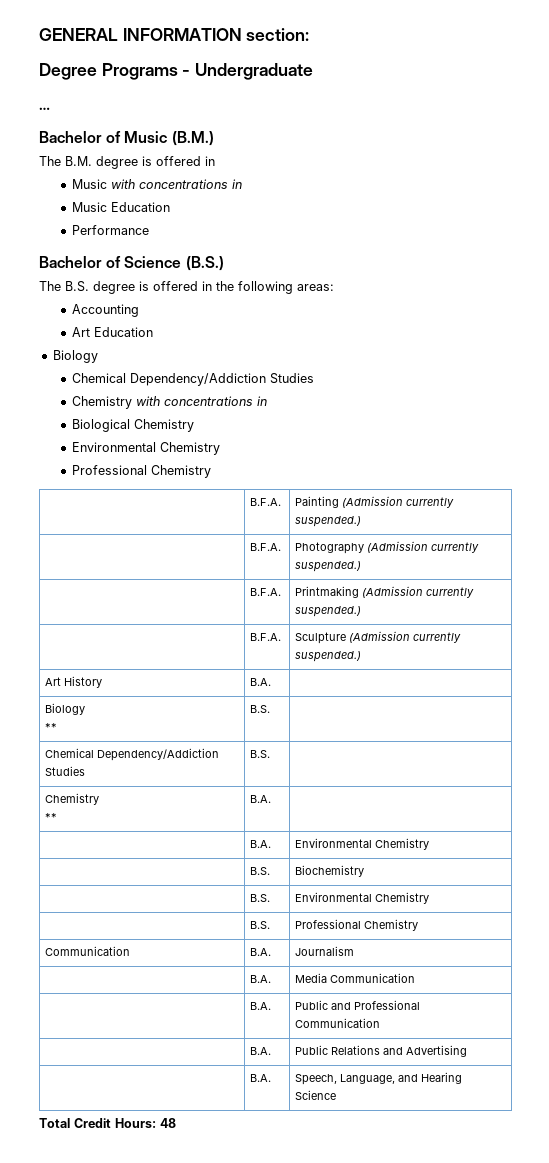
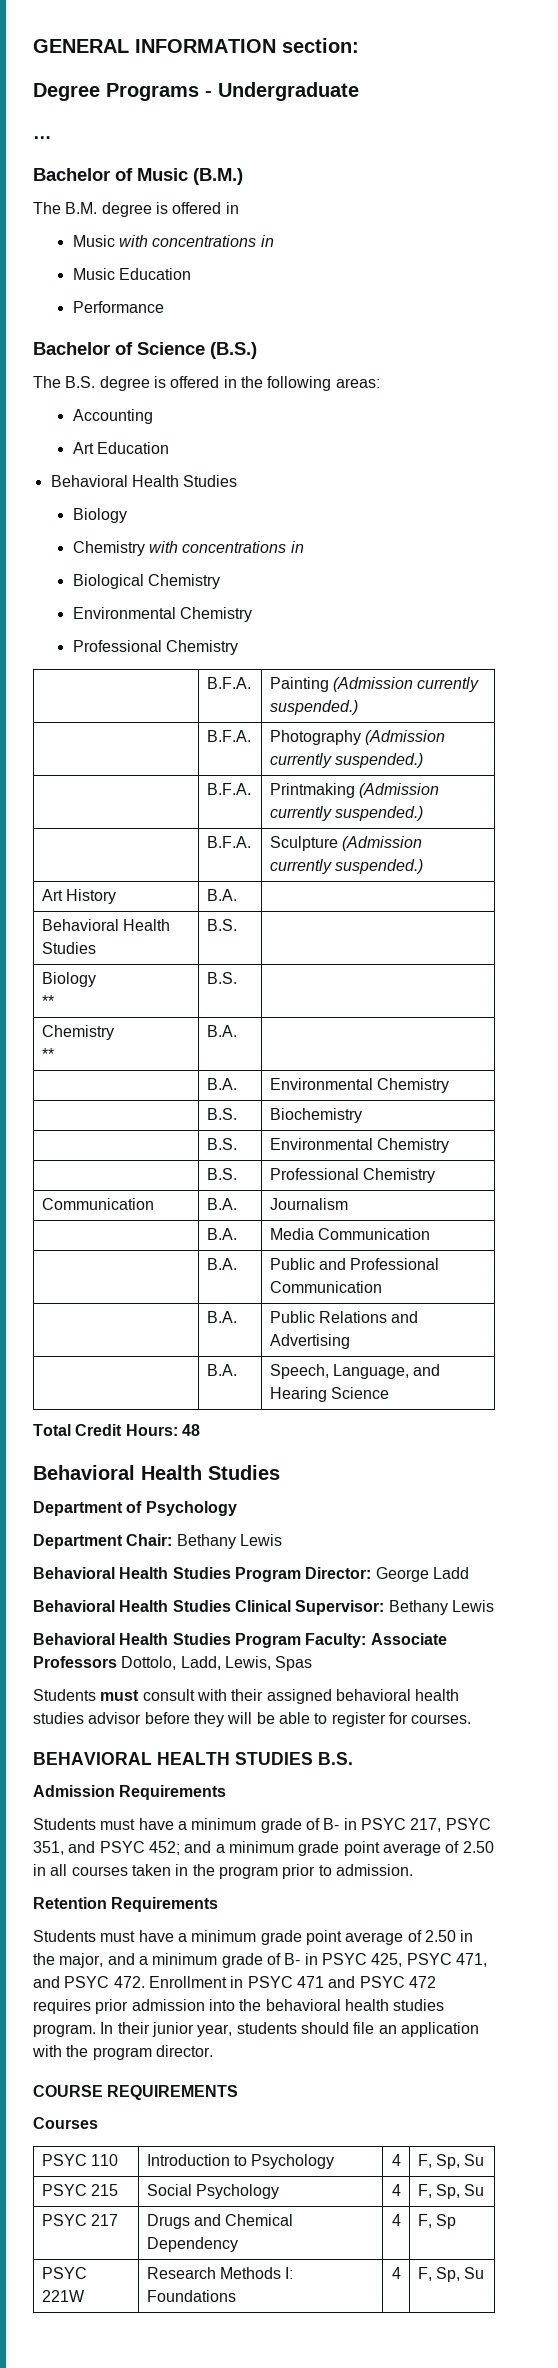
[52,350,98,363] [72,373,315,386] Biology // Chemical Dependency/Addiction Studies -> [50,475,238,487] [72,508,127,523] Behavioral Health Studies // Biology
[45,703,86,715] [45,723,58,731] [250,705,271,713] [45,748,220,761] [45,766,86,776] Biology // ** | B.S. | // Chemical Dependency/Addiction Studies -> [41,919,171,931] [41,942,96,954] [206,919,237,931] [41,972,96,987] [41,995,54,1007] Behavioral Health Studies | B.S. | // Biology // **
(176, 1123) none -> [33,1465,280,1480] [33,1501,237,1516] [33,1534,282,1549] [33,1567,469,1582] [33,1600,494,1615] [33,1633,447,1648] [33,1656,313,1671] [33,1689,460,1704] [33,1712,472,1727] [33,1752,353,1765] [33,1785,227,1800] [33,1818,491,1833] [33,1841,494,1856] [33,1864,413,1879] [33,1897,219,1912] [33,1930,474,1945] [33,1953,487,1968] [33,1976,436,1988] [33,1999,445,2014] [33,2022,479,2037] [32,2045,213,2060] [33,2085,239,2100] [33,2117,98,2129] [41,2154,119,2166] [146,2154,335,2169] [392,2154,402,2166] [417,2154,485,2169] [41,2184,119,2196] [146,2184,280,2199] [392,2184,402,2196] [417,2184,485,2199] [41,2214,119,2226] [146,2214,294,2229] [146,2237,238,2252] [392,2214,402,2226] [417,2214,457,2229] [41,2267,87,2279] [41,2290,85,2302] [146,2267,294,2279] [146,2290,236,2302] [392,2267,402,2279] [417,2267,485,2282] // Behavioral Health Studies // Department of Psychology // Department Chair: Bethany Lewis // Behavioral Health Studies Program Director: George Ladd // Behavioral Health Studies Clinical Supervisor: Bethany Lewis // Behavioral Health Studies Program Faculty: Associate Professors Dottolo, Ladd, Lewis, Spas // Students must consult with their assigned behavioral health studies advisor before they will be able to register for courses. // BEHAVIORAL HEALTH STUDIES B.S. // Admission Requirements // Students must have a minimum grade of B- in PSYC 217, PSYC 351, and PSYC 452; and a minimum grade point average of 2.50 in all courses taken in the program prior to admission. // Retention Requirements // Students must have a minimum grade point average of 2.50 in the major, and a minimum grade of B- in PSYC 425, PSYC 471, and PSYC 472. Enrollment in PSYC 471 and PSYC 472 requires prior admission into the behavioral health studies program. In their junior year, students should file an application with the program director. // COURSE REQUIREMENTS // Courses // PSYC 110 | Introduction to Psychology | 4 | F, Sp, Su // PSYC 215 | Social Psychology | 4 | F, Sp, Su // PSYC 217 | Drugs and Chemical Dependency | 4 | F, Sp // PSYC 221W | Research Methods I: Foundations | 4 | F, Sp, Su

